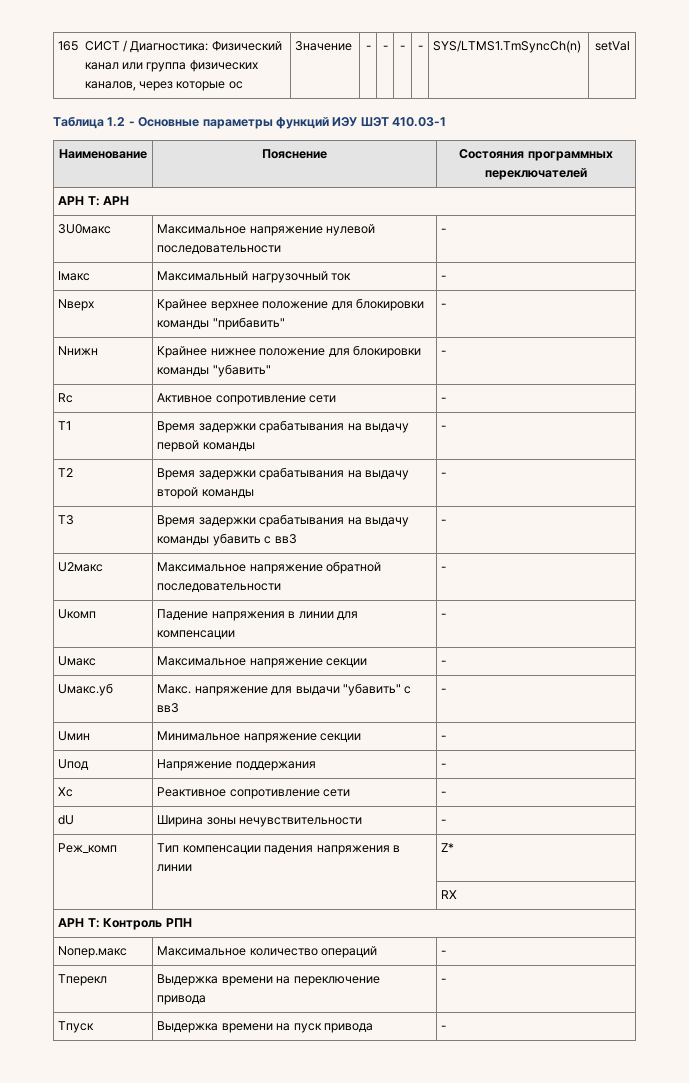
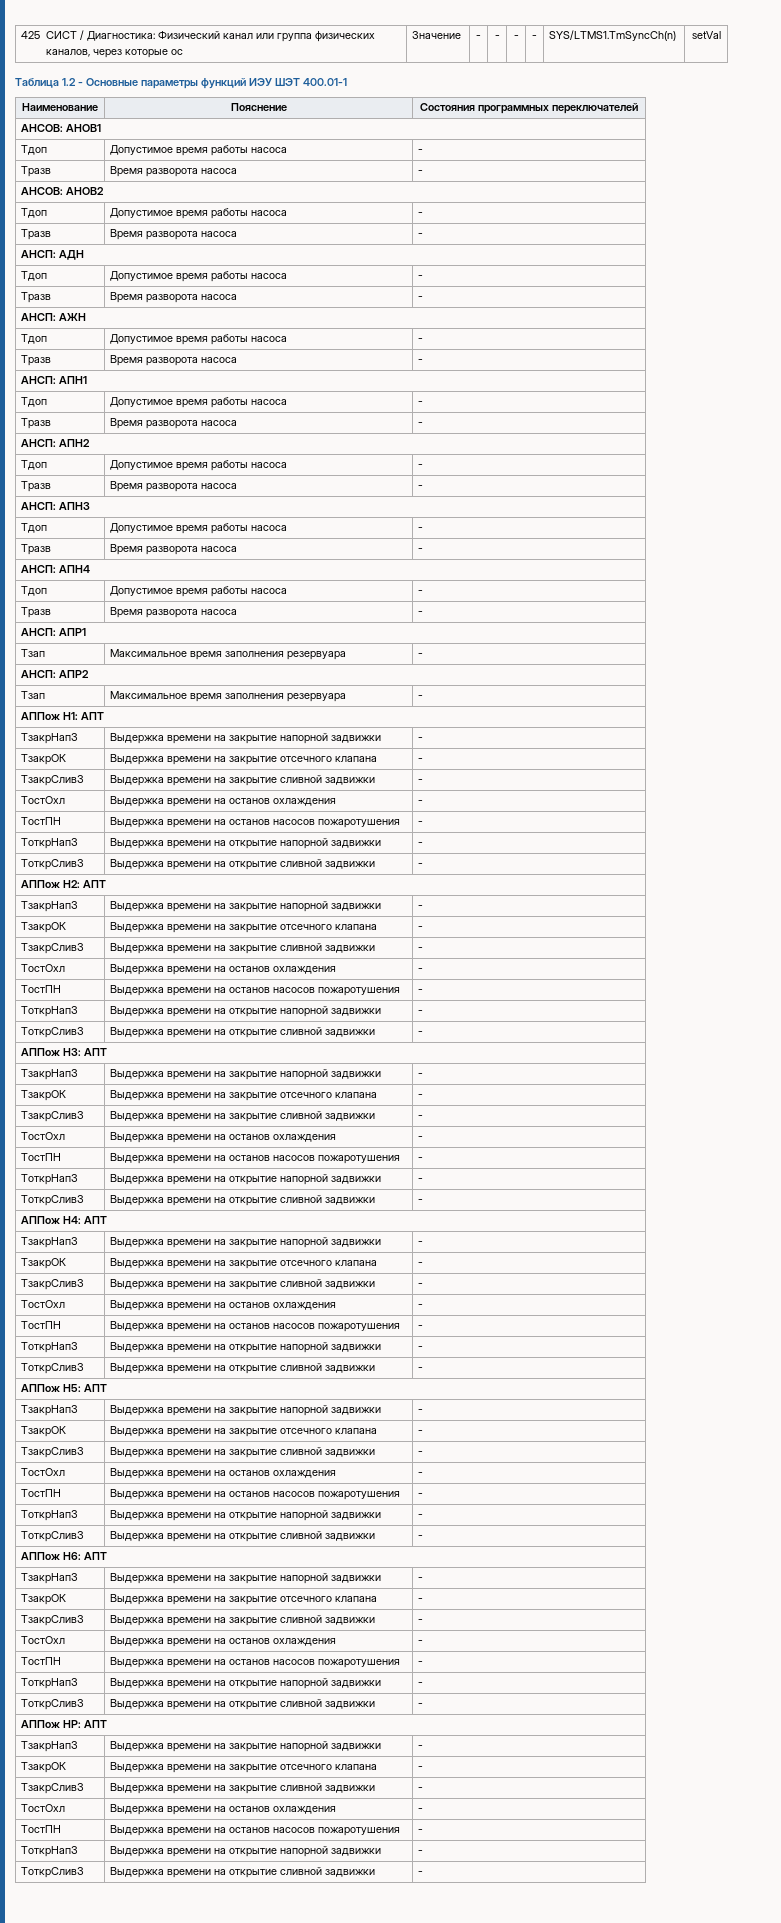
[58,41,79,51] 165 -> [21,31,41,39] 425
[392,117,446,127] 410.03-1 -> [302,78,347,86] 400.01-1
[58,196,130,206] [58,224,112,234] [157,224,376,236] [157,245,282,254] [441,228,447,233] [58,271,91,281] [157,271,352,283] [441,275,447,280] [58,299,95,311] [157,298,424,311] [157,317,285,330] [441,303,447,308] [58,346,99,355] [157,345,421,358] [157,364,271,377] [441,350,447,355] [58,393,74,403] [157,393,337,405] [441,397,447,402] [58,421,72,430] [157,420,409,433] [157,440,255,452] [441,425,447,430] [58,468,74,477] [157,467,409,480] [157,487,254,499] [441,472,447,477] [58,515,75,525] [157,514,409,527] [157,533,297,546] [441,519,447,524] [58,562,104,572] [157,561,382,574] [157,583,282,592] [441,566,447,571] [58,609,97,619] [157,609,358,621] [157,630,236,640] [441,613,447,618] [58,656,97,666] [157,656,368,668] [441,660,447,665] [58,683,114,696] [157,683,412,696] [157,703,180,713] [441,688,447,693] [58,731,91,741] [157,731,362,743] [441,735,447,740] [58,759,90,770] [157,759,316,771] [441,763,447,768] [58,787,74,797] [157,787,351,799] [441,791,447,796] [58,815,75,825] [157,815,363,827] [441,819,447,824] [58,843,118,853] [157,843,400,855] [157,864,193,871] [441,843,455,852] [441,890,458,899] [58,918,192,930] [58,946,128,958] [157,946,378,958] [441,950,447,955] [58,974,108,986] [157,974,380,986] [157,995,207,1005] [441,978,447,983] [58,1021,95,1033] [157,1021,373,1033] АРН Т: АРН // 3U0макс | Максимальное напряжение нулевой последовательности | - // Iмакс | Максимальный нагрузочный ток | - // Nверх | Крайнее верхнее положение для блокировки команды "прибавить" | - // Nнижн | Крайнее нижнее положение для блокировки команды "убавить" | - // Rc | Активное сопротивление сети | - // T1 | Время задержки срабатывания на выдачу первой команды | - // T2 | Время задержки срабатывания на выдачу второй команды | - // T3 | Время задержки срабатывания на выдачу команды убавить с вв3 | - // U2макс | Максимальное напряжение обратной последовательности | - // Uкомп | Падение напряжения в линии для компенсации | - // Uмакс | Максимальное напряжение секции | - // Uмакс.уб | Макс. напряжение для выдачи "убавить" с вв3 | - // Uмин | Минимальное напряжение секции | - // Uпод | Напряжение поддержания | - // Xc | Реактивное сопротивление сети | - // dU | Ширина зоны нечувствительности | - // Реж_комп | Тип компенсации падения напряжения в линии | Z* // | | RX // АРН Т: Контроль РПН // Nопер.макс | Максимальное количество операций | - // Tперекл | Выдержка времени на переключение привода | - // Tпуск | Выдержка времени на пуск привода -> [21,124,102,132] [21,145,48,155] [110,145,288,156] [418,149,424,153] [21,166,52,177] [110,166,238,177] [418,170,424,174] [21,187,105,195] [21,208,48,218] [110,208,288,219] [418,212,424,216] [21,229,52,240] [110,229,238,240] [418,233,424,237] [21,250,85,260] [21,271,48,281] [110,271,288,282] [418,275,424,279] [21,292,52,303] [110,292,238,303] [418,296,424,300] [21,313,87,321] [21,334,48,344] [110,334,288,345] [418,338,424,342] [21,355,52,366] [110,355,238,366] [418,359,424,363] [21,376,88,384] [21,397,48,407] [110,397,288,408] [418,401,424,405] [21,418,52,429] [110,418,238,429] [418,422,424,426] [21,439,91,447] [21,460,48,470] [110,460,288,471] [418,464,424,468] [21,481,52,492] [110,481,238,492] [418,485,424,489] [21,502,91,510] [21,523,48,533] [110,523,288,534] [418,527,424,531] [21,544,52,555] [110,544,238,555] [418,548,424,552] [21,565,91,573] [21,586,48,596] [110,586,288,597] [418,590,424,594] [21,607,52,618] [110,607,238,618] [418,611,424,615] [21,628,87,636] [21,649,46,657] [110,649,347,660] [418,653,424,657] [21,670,90,678] [21,691,46,699] [110,691,347,702] [418,695,424,699] [21,712,105,720] [21,733,79,744] [110,733,382,744] [418,737,424,741] [21,754,67,765] [110,754,378,765] [418,758,424,762] [21,775,85,786] [110,775,376,786] [418,779,424,783] [21,796,66,804] [110,796,337,807] [418,800,424,804] [21,817,62,825] [110,817,401,828] [418,821,424,825] [21,838,79,849] [110,838,382,849] [418,842,424,846] [21,859,85,870] [110,859,376,870] [418,863,424,867] [21,880,107,888] [21,901,79,912] [110,901,382,912] [418,905,424,909] [21,922,67,933] [110,922,378,933] [418,926,424,930] [21,943,85,954] [110,943,376,954] [418,947,424,951] [21,964,66,972] [110,964,337,975] [418,968,424,972] [21,985,62,993] [110,985,401,996] [418,989,424,993] [21,1006,79,1017] [110,1006,382,1017] [418,1010,424,1014] [21,1027,85,1038] [110,1027,376,1038] [418,1031,424,1035] [21,1048,108,1056] [21,1069,79,1080] [110,1069,382,1080] [418,1073,424,1077] [21,1090,67,1101] [110,1090,378,1101] [418,1094,424,1098] [21,1111,85,1122] [110,1111,376,1122] [418,1115,424,1119] [21,1132,66,1140] [110,1132,337,1143] [418,1136,424,1140] [21,1153,62,1161] [110,1153,401,1164] [418,1157,424,1161] [21,1174,79,1185] [110,1174,382,1185] [418,1178,424,1182] [21,1195,85,1206] [110,1195,376,1206] [418,1199,424,1203] [21,1216,108,1224] [21,1237,79,1248] [110,1237,382,1248] [418,1241,424,1245] [21,1258,67,1269] [110,1258,378,1269] [418,1262,424,1266] [21,1279,85,1290] [110,1279,376,1290] [418,1283,424,1287] [21,1300,66,1308] [110,1300,337,1311] [418,1304,424,1308] [21,1321,62,1329] [110,1321,401,1332] [418,1325,424,1329] [21,1342,79,1353] [110,1342,382,1353] [418,1346,424,1350] [21,1363,85,1374] [110,1363,376,1374] [418,1367,424,1371] [21,1384,108,1392] [21,1405,79,1416] [110,1405,382,1416] [418,1409,424,1413] [21,1426,67,1437] [110,1426,378,1437] [418,1430,424,1434] [21,1447,85,1458] [110,1447,376,1458] [418,1451,424,1455] [21,1468,66,1476] [110,1468,337,1479] [418,1472,424,1476] [21,1489,62,1497] [110,1489,401,1500] [418,1493,424,1497] [21,1510,79,1521] [110,1510,382,1521] [418,1514,424,1518] [21,1531,85,1542] [110,1531,376,1542] [418,1535,424,1539] [21,1552,108,1560] [21,1573,79,1584] [110,1573,382,1584] [418,1577,424,1581] [21,1594,67,1605] [110,1594,378,1605] [418,1598,424,1602] [21,1615,85,1626] [110,1615,376,1626] [418,1619,424,1623] [21,1636,66,1644] [110,1636,337,1647] [418,1640,424,1644] [21,1657,62,1665] [110,1657,401,1668] [418,1661,424,1665] [21,1678,79,1689] [110,1678,382,1689] [418,1682,424,1686] [21,1699,85,1710] [110,1699,376,1710] [418,1703,424,1707] [21,1720,108,1728] [21,1741,79,1752] [110,1741,382,1752] [418,1745,424,1749] [21,1762,67,1773] [110,1762,378,1773] [418,1766,424,1770] [21,1783,85,1794] [110,1783,376,1794] [418,1787,424,1791] [21,1804,66,1812] [110,1804,337,1815] [418,1808,424,1812] [21,1825,62,1833] [110,1825,401,1836] [418,1829,424,1833] [21,1846,79,1857] [110,1846,382,1857] [418,1850,424,1854] [21,1867,85,1878] [110,1867,376,1878] АНСОВ: АНОВ1 // Tдоп | Допустимое время работы насоса | - // Tразв | Время разворота насоса | - // АНСОВ: АНОВ2 // Tдоп | Допустимое время работы насоса | - // Tразв | Время разворота насоса | - // АНСП: АДН // Tдоп | Допустимое время работы насоса | - // Tразв | Время разворота насоса | - // АНСП: АЖН // Tдоп | Допустимое время работы насоса | - // Tразв | Время разворота насоса | - // АНСП: АПН1 // Tдоп | Допустимое время работы насоса | - // Tразв | Время разворота насоса | - // АНСП: АПН2 // Tдоп | Допустимое время работы насоса | - // Tразв | Время разворота насоса | - // АНСП: АПН3 // Tдоп | Допустимое время работы насоса | - // Tразв | Время разворота насоса | - // АНСП: АПН4 // Tдоп | Допустимое время работы насоса | - // Tразв | Время разворота насоса | - // АНСП: АПР1 // Tзап | Максимальное время заполнения резервуара | - // АНСП: АПР2 // Tзап | Максимальное время заполнения резервуара | - // АППож Н1: АПТ // TзакрНапЗ | Выдержка времени на закрытие напорной задвижки | - // TзакрОК | Выдержка времени на закрытие отсечного клапана | - // TзакрСливЗ | Выдержка времени на закрытие сливной задвижки | - // TостОхл | Выдержка времени на останов охлаждения | - // TостПН | Выдержка времени на останов насосов пожаротушения | - // TоткрНапЗ | Выдержка времени на открытие напорной задвижки | - // TоткрСливЗ | Выдержка времени на открытие сливной задвижки | - // АППож Н2: АПТ // TзакрНапЗ | Выдержка времени на закрытие напорной задвижки | - // TзакрОК | Выдержка времени на закрытие отсечного клапана | - // TзакрСливЗ | Выдержка времени на закрытие сливной задвижки | - // TостОхл | Выдержка времени на останов охлаждения | - // TостПН | Выдержка времени на останов насосов пожаротушения | - // TоткрНапЗ | Выдержка времени на открытие напорной задвижки | - // TоткрСливЗ | Выдержка времени на открытие сливной задвижки | - // АППож Н3: АПТ // TзакрНапЗ | Выдержка времени на закрытие напорной задвижки | - // TзакрОК | Выдержка времени на закрытие отсечного клапана | - // TзакрСливЗ | Выдержка времени на закрытие сливной задвижки | - // TостОхл | Выдержка времени на останов охлаждения | - // TостПН | Выдержка времени на останов насосов пожаротушения | - // TоткрНапЗ | Выдержка времени на открытие напорной задвижки | - // TоткрСливЗ | Выдержка времени на открытие сливной задвижки | - // АППож Н4: АПТ // TзакрНапЗ | Выдержка времени на закрытие напорной задвижки | - // TзакрОК | Выдержка времени на закрытие отсечного клапана | - // TзакрСливЗ | Выдержка времени на закрытие сливной задвижки | - // TостОхл | Выдержка времени на останов охлаждения | - // TостПН | Выдержка времени на останов насосов пожаротушения | - // TоткрНапЗ | Выдержка времени на открытие напорной задвижки | - // TоткрСливЗ | Выдержка времени на открытие сливной задвижки | - // АППож Н5: АПТ // TзакрНапЗ | Выдержка времени на закрытие напорной задвижки | - // TзакрОК | Выдержка времени на закрытие отсечного клапана | - // TзакрСливЗ | Выдержка времени на закрытие сливной задвижки | - // TостОхл | Выдержка времени на останов охлаждения | - // TостПН | Выдержка времени на останов насосов пожаротушения | - // TоткрНапЗ | Выдержка времени на открытие напорной задвижки | - // TоткрСливЗ | Выдержка времени на открытие сливной задвижки | - // АППож Н6: АПТ // TзакрНапЗ | Выдержка времени на закрытие напорной задвижки | - // TзакрОК | Выдержка времени на закрытие отсечного клапана | - // TзакрСливЗ | Выдержка времени на закрытие сливной задвижки | - // TостОхл | Выдержка времени на останов охлаждения | - // TостПН | Выдержка времени на останов насосов пожаротушения | - // TоткрНапЗ | Выдержка времени на открытие напорной задвижки | - // TоткрСливЗ | Выдержка времени на открытие сливной задвижки | - // АППож НР: АПТ // TзакрНапЗ | Выдержка времени на закрытие напорной задвижки | - // TзакрОК | Выдержка времени на закрытие отсечного клапана | - // TзакрСливЗ | Выдержка времени на закрытие сливной задвижки | - // TостОхл | Выдержка времени на останов охлаждения | - // TостПН | Выдержка времени на останов насосов пожаротушения | - // TоткрНапЗ | Выдержка времени на открытие напорной задвижки | - // TоткрСливЗ | Выдержка времени на открытие сливной задвижки

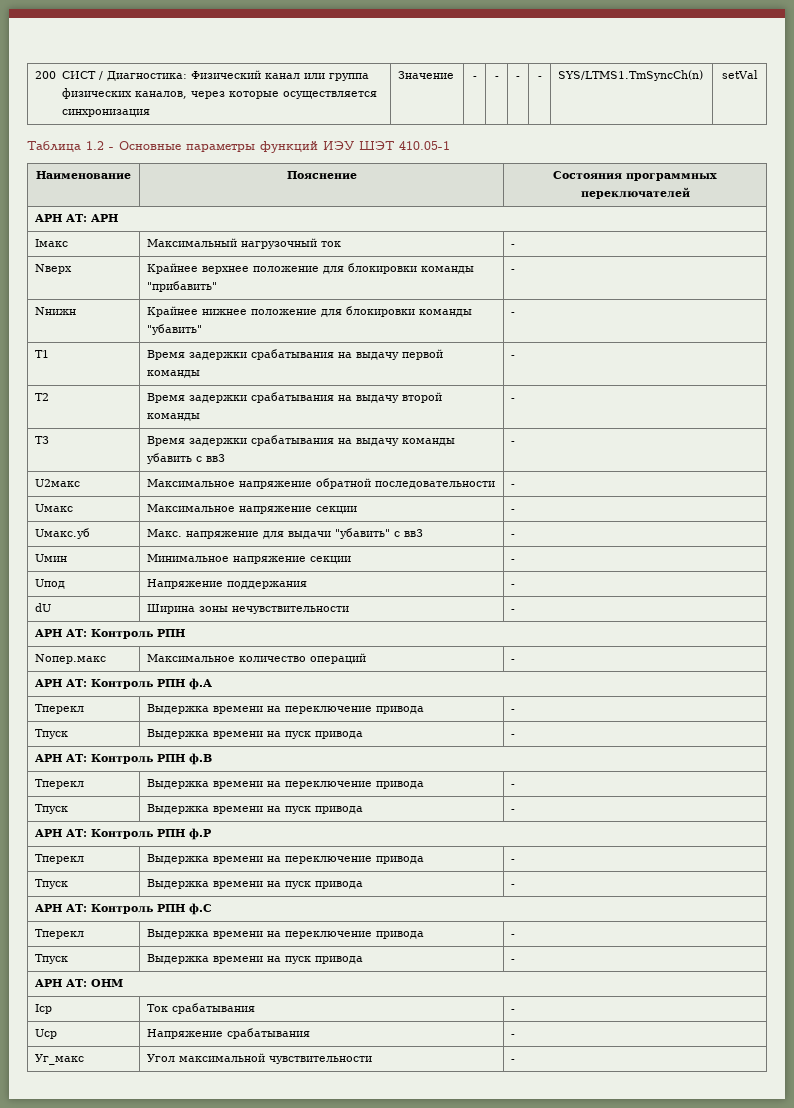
[21,31,41,39] 425 -> [35,71,57,79] 200
[170,49,183,55] ос -> [282,91,377,99] [61,109,150,117] осуществляется синхронизация
[302,78,347,86] 400.01-1 -> [399,141,450,150] 410.05-1
[21,124,102,132] [21,145,48,155] [110,145,288,156] [418,149,424,153] [21,166,52,177] [110,166,238,177] [418,170,424,174] [21,187,105,195] [21,208,48,218] [110,208,288,219] [418,212,424,216] [21,229,52,240] [110,229,238,240] [418,233,424,237] [21,250,85,260] [21,271,48,281] [110,271,288,282] [418,275,424,279] [21,292,52,303] [110,292,238,303] [418,296,424,300] [21,313,87,321] [21,334,48,344] [110,334,288,345] [418,338,424,342] [21,355,52,366] [110,355,238,366] [418,359,424,363] [21,376,88,384] [21,397,48,407] [110,397,288,408] [418,401,424,405] [21,418,52,429] [110,418,238,429] [418,422,424,426] [21,439,91,447] [21,460,48,470] [110,460,288,471] [418,464,424,468] [21,481,52,492] [110,481,238,492] [418,485,424,489] [21,502,91,510] [21,523,48,533] [110,523,288,534] [418,527,424,531] [21,544,52,555] [110,544,238,555] [418,548,424,552] [21,565,91,573] [21,586,48,596] [110,586,288,597] [418,590,424,594] [21,607,52,618] [110,607,238,618] [418,611,424,615] [21,628,87,636] [21,649,46,657] [110,649,347,660] [418,653,424,657] [21,670,90,678] [21,691,46,699] [110,691,347,702] [418,695,424,699] [21,712,105,720] [21,733,79,744] [110,733,382,744] [418,737,424,741] [21,754,67,765] [110,754,378,765] [418,758,424,762] [21,775,85,786] [110,775,376,786] [418,779,424,783] [21,796,66,804] [110,796,337,807] [418,800,424,804] [21,817,62,825] [110,817,401,828] [418,821,424,825] [21,838,79,849] [110,838,382,849] [418,842,424,846] [21,859,85,870] [110,859,376,870] [418,863,424,867] [21,880,107,888] [21,901,79,912] [110,901,382,912] [418,905,424,909] [21,922,67,933] [110,922,378,933] [418,926,424,930] [21,943,85,954] [110,943,376,954] [418,947,424,951] [21,964,66,972] [110,964,337,975] [418,968,424,972] [21,985,62,993] [110,985,401,996] [418,989,424,993] [21,1006,79,1017] [110,1006,382,1017] [418,1010,424,1014] [21,1027,85,1038] [110,1027,376,1038] [418,1031,424,1035] [21,1048,108,1056] [21,1069,79,1080] [110,1069,382,1080] [418,1073,424,1077] [21,1090,67,1101] [110,1090,378,1101] [418,1094,424,1098] [21,1111,85,1122] [110,1111,376,1122] [418,1115,424,1119] [21,1132,66,1140] [110,1132,337,1143] [418,1136,424,1140] [21,1153,62,1161] [110,1153,401,1164] [418,1157,424,1161] [21,1174,79,1185] [110,1174,382,1185] [418,1178,424,1182] [21,1195,85,1206] [110,1195,376,1206] [418,1199,424,1203] [21,1216,108,1224] [21,1237,79,1248] [110,1237,382,1248] [418,1241,424,1245] [21,1258,67,1269] [110,1258,378,1269] [418,1262,424,1266] [21,1279,85,1290] [110,1279,376,1290] [418,1283,424,1287] [21,1300,66,1308] [110,1300,337,1311] [418,1304,424,1308] [21,1321,62,1329] [110,1321,401,1332] [418,1325,424,1329] [21,1342,79,1353] [110,1342,382,1353] [418,1346,424,1350] [21,1363,85,1374] [110,1363,376,1374] [418,1367,424,1371] [21,1384,108,1392] [21,1405,79,1416] [110,1405,382,1416] [418,1409,424,1413] [21,1426,67,1437] [110,1426,378,1437] [418,1430,424,1434] [21,1447,85,1458] [110,1447,376,1458] [418,1451,424,1455] [21,1468,66,1476] [110,1468,337,1479] [418,1472,424,1476] [21,1489,62,1497] [110,1489,401,1500] [418,1493,424,1497] [21,1510,79,1521] [110,1510,382,1521] [418,1514,424,1518] [21,1531,85,1542] [110,1531,376,1542] [418,1535,424,1539] [21,1552,108,1560] [21,1573,79,1584] [110,1573,382,1584] [418,1577,424,1581] [21,1594,67,1605] [110,1594,378,1605] [418,1598,424,1602] [21,1615,85,1626] [110,1615,376,1626] [418,1619,424,1623] [21,1636,66,1644] [110,1636,337,1647] [418,1640,424,1644] [21,1657,62,1665] [110,1657,401,1668] [418,1661,424,1665] [21,1678,79,1689] [110,1678,382,1689] [418,1682,424,1686] [21,1699,85,1710] [110,1699,376,1710] [418,1703,424,1707] [21,1720,108,1728] [21,1741,79,1752] [110,1741,382,1752] [418,1745,424,1749] [21,1762,67,1773] [110,1762,378,1773] [418,1766,424,1770] [21,1783,85,1794] [110,1783,376,1794] [418,1787,424,1791] [21,1804,66,1812] [110,1804,337,1815] [418,1808,424,1812] [21,1825,62,1833] [110,1825,401,1836] [418,1829,424,1833] [21,1846,79,1857] [110,1846,382,1857] [418,1850,424,1854] [21,1867,85,1878] [110,1867,376,1878] АНСОВ: АНОВ1 // Tдоп | Допустимое время работы насоса | - // Tразв | Время разворота насоса | - // АНСОВ: АНОВ2 // Tдоп | Допустимое время работы насоса | - // Tразв | Время разворота насоса | - // АНСП: АДН // Tдоп | Допустимое время работы насоса | - // Tразв | Время разворота насоса | - // АНСП: АЖН // Tдоп | Допустимое время работы насоса | - // Tразв | Время разворота насоса | - // АНСП: АПН1 // Tдоп | Допустимое время работы насоса | - // Tразв | Время разворота насоса | - // АНСП: АПН2 // Tдоп | Допустимое время работы насоса | - // Tразв | Время разворота насоса | - // АНСП: АПН3 // Tдоп | Допустимое время работы насоса | - // Tразв | Время разворота насоса | - // АНСП: АПН4 // Tдоп | Допустимое время работы насоса | - // Tразв | Время разворота насоса | - // АНСП: АПР1 // Tзап | Максимальное время заполнения резервуара | - // АНСП: АПР2 // Tзап | Максимальное время заполнения резервуара | - // АППож Н1: АПТ // TзакрНапЗ | Выдержка времени на закрытие напорной задвижки | - // TзакрОК | Выдержка времени на закрытие отсечного клапана | - // TзакрСливЗ | Выдержка времени на закрытие сливной задвижки | - // TостОхл | Выдержка времени на останов охлаждения | - // TостПН | Выдержка времени на останов насосов пожаротушения | - // TоткрНапЗ | Выдержка времени на открытие напорной задвижки | - // TоткрСливЗ | Выдержка времени на открытие сливной задвижки | - // АППож Н2: АПТ // TзакрНапЗ | Выдержка времени на закрытие напорной задвижки | - // TзакрОК | Выдержка времени на закрытие отсечного клапана | - // TзакрСливЗ | Выдержка времени на закрытие сливной задвижки | - // TостОхл | Выдержка времени на останов охлаждения | - // TостПН | Выдержка времени на останов насосов пожаротушения | - // TоткрНапЗ | Выдержка времени на открытие напорной задвижки | - // TоткрСливЗ | Выдержка времени на открытие сливной задвижки | - // АППож Н3: АПТ // TзакрНапЗ | Выдержка времени на закрытие напорной задвижки | - // TзакрОК | Выдержка времени на закрытие отсечного клапана | - // TзакрСливЗ | Выдержка времени на закрытие сливной задвижки | - // TостОхл | Выдержка времени на останов охлаждения | - // TостПН | Выдержка времени на останов насосов пожаротушения | - // TоткрНапЗ | Выдержка времени на открытие напорной задвижки | - // TоткрСливЗ | Выдержка времени на открытие сливной задвижки | - // АППож Н4: АПТ // TзакрНапЗ | Выдержка времени на закрытие напорной задвижки | - // TзакрОК | Выдержка времени на закрытие отсечного клапана | - // TзакрСливЗ | Выдержка времени на закрытие сливной задвижки | - // TостОхл | Выдержка времени на останов охлаждения | - // TостПН | Выдержка времени на останов насосов пожаротушения | - // TоткрНапЗ | Выдержка времени на открытие напорной задвижки | - // TоткрСливЗ | Выдержка времени на открытие сливной задвижки | - // АППож Н5: АПТ // TзакрНапЗ | Выдержка времени на закрытие напорной задвижки | - // TзакрОК | Выдержка времени на закрытие отсечного клапана | - // TзакрСливЗ | Выдержка времени на закрытие сливной задвижки | - // TостОхл | Выдержка времени на останов охлаждения | - // TостПН | Выдержка времени на останов насосов пожаротушения | - // TоткрНапЗ | Выдержка времени на открытие напорной задвижки | - // TоткрСливЗ | Выдержка времени на открытие сливной задвижки | - // АППож Н6: АПТ // TзакрНапЗ | Выдержка времени на закрытие напорной задвижки | - // TзакрОК | Выдержка времени на закрытие отсечного клапана | - // TзакрСливЗ | Выдержка времени на закрытие сливной задвижки | - // TостОхл | Выдержка времени на останов охлаждения | - // TостПН | Выдержка времени на останов насосов пожаротушения | - // TоткрНапЗ | Выдержка времени на открытие напорной задвижки | - // TоткрСливЗ | Выдержка времени на открытие сливной задвижки | - // АППож НР: АПТ // TзакрНапЗ | Выдержка времени на закрытие напорной задвижки | - // TзакрОК | Выдержка времени на закрытие отсечного клапана | - // TзакрСливЗ | Выдержка времени на закрытие сливной задвижки | - // TостОхл | Выдержка времени на останов охлаждения | - // TостПН | Выдержка времени на останов насосов пожаротушения | - // TоткрНапЗ | Выдержка времени на открытие напорной задвижки | - // TоткрСливЗ | Выдержка времени на открытие сливной задвижки -> [35,214,119,222] [35,239,69,247] [147,238,342,249] [511,244,516,247] [35,264,73,274] [147,263,475,274] [147,281,218,292] [511,269,516,272] [35,307,77,315] [147,306,473,317] [147,324,203,335] [511,312,516,315] [35,350,50,358] [147,349,444,360] [147,370,201,378] [511,355,516,358] [35,393,50,401] [147,392,443,403] [147,413,201,421] [511,398,516,401] [35,436,50,444] [147,435,456,446] [147,453,226,464] [511,441,516,444] [35,479,81,487] [147,478,496,489] [511,484,516,487] [35,504,74,512] [147,504,358,514] [511,509,516,512] [35,528,91,539] [147,528,424,539] [511,534,516,537] [35,554,68,562] [147,554,352,564] [511,559,516,562] [35,579,66,589] [147,579,308,589] [511,584,516,587] [35,603,52,612] [147,604,350,614] [511,609,516,612] [35,629,186,639] [35,654,107,664] [147,653,367,664] [511,659,516,662] [35,678,213,690] [35,704,85,714] [147,704,425,714] [511,709,516,712] [35,729,69,739] [147,729,364,739] [511,734,516,737] [35,753,213,765] [35,779,85,789] [147,779,425,789] [511,784,516,787] [35,804,69,814] [147,804,364,814] [511,809,516,812] [35,828,212,840] [35,854,85,864] [147,854,425,864] [511,859,516,862] [35,879,69,889] [147,879,364,889] [511,884,516,887] [35,903,213,915] [35,929,85,939] [147,929,425,939] [511,934,516,937] [35,954,69,964] [147,954,364,964] [511,959,516,962] [35,979,124,987] [35,1004,53,1014] [147,1003,256,1014] [511,1009,516,1012] [35,1029,58,1039] [147,1028,311,1039] [511,1034,516,1037] [35,1054,85,1065] [147,1053,373,1064] АРН АТ: АРН // Iмакс | Максимальный нагрузочный ток | - // Nверх | Крайнее верхнее положение для блокировки команды "прибавить" | - // Nнижн | Крайнее нижнее положение для блокировки команды "убавить" | - // T1 | Время задержки срабатывания на выдачу первой команды | - // T2 | Время задержки срабатывания на выдачу второй команды | - // T3 | Время задержки срабатывания на выдачу команды убавить с вв3 | - // U2макс | Максимальное напряжение обратной последовательности | - // Uмакс | Максимальное напряжение секции | - // Uмакс.уб | Макс. напряжение для выдачи "убавить" с вв3 | - // Uмин | Минимальное напряжение секции | - // Uпод | Напряжение поддержания | - // dU | Ширина зоны нечувствительности | - // АРН АТ: Контроль РПН // Nопер.макс | Максимальное количество операций | - // АРН АТ: Контроль РПН ф.А // Tперекл | Выдержка времени на переключение привода | - // Tпуск | Выдержка времени на пуск привода | - // АРН АТ: Контроль РПН ф.В // Tперекл | Выдержка времени на переключение привода | - // Tпуск | Выдержка времени на пуск привода | - // АРН АТ: Контроль РПН ф.Р // Tперекл | Выдержка времени на переключение привода | - // Tпуск | Выдержка времени на пуск привода | - // АРН АТ: Контроль РПН ф.С // Tперекл | Выдержка времени на переключение привода | - // Tпуск | Выдержка времени на пуск привода | - // АРН АТ: ОНМ // Iср | Ток срабатывания | - // Uср | Напряжение срабатывания | - // Уг_макс | Угол максимальной чувствительности

